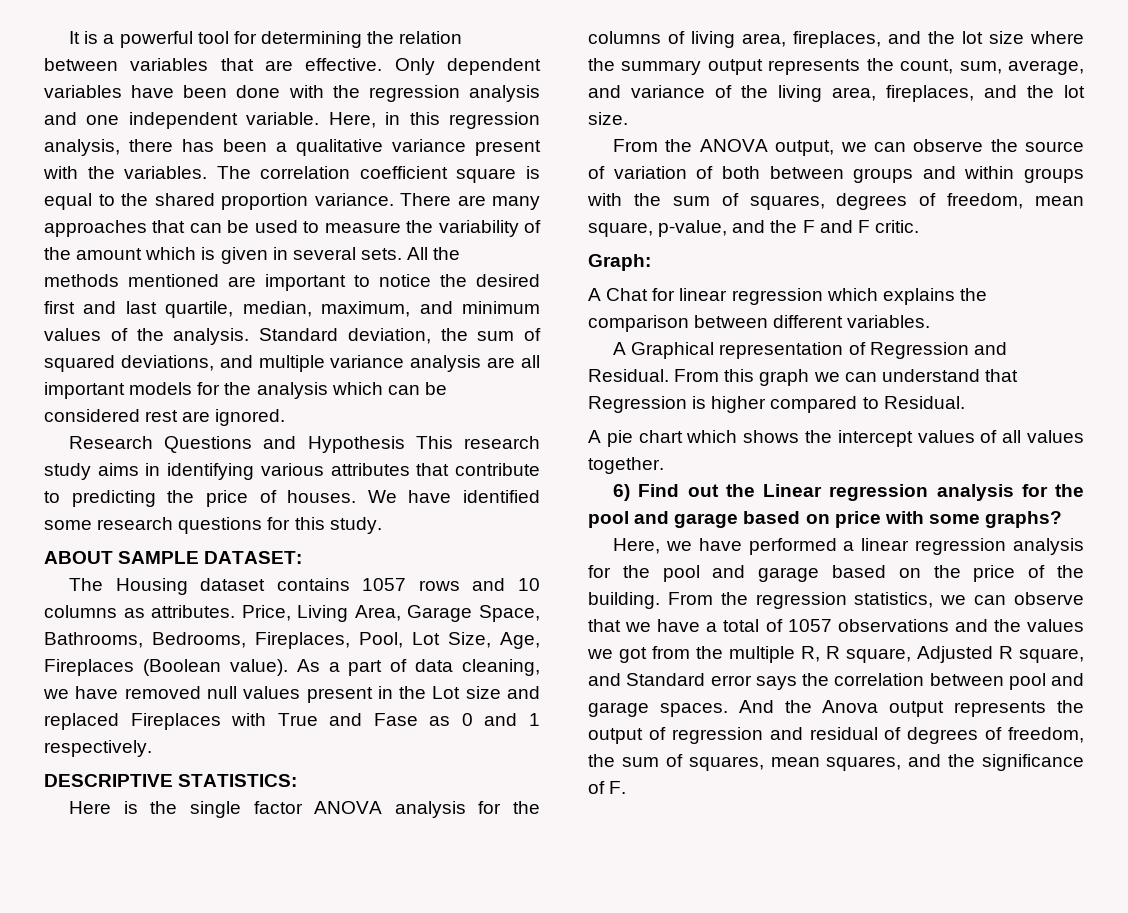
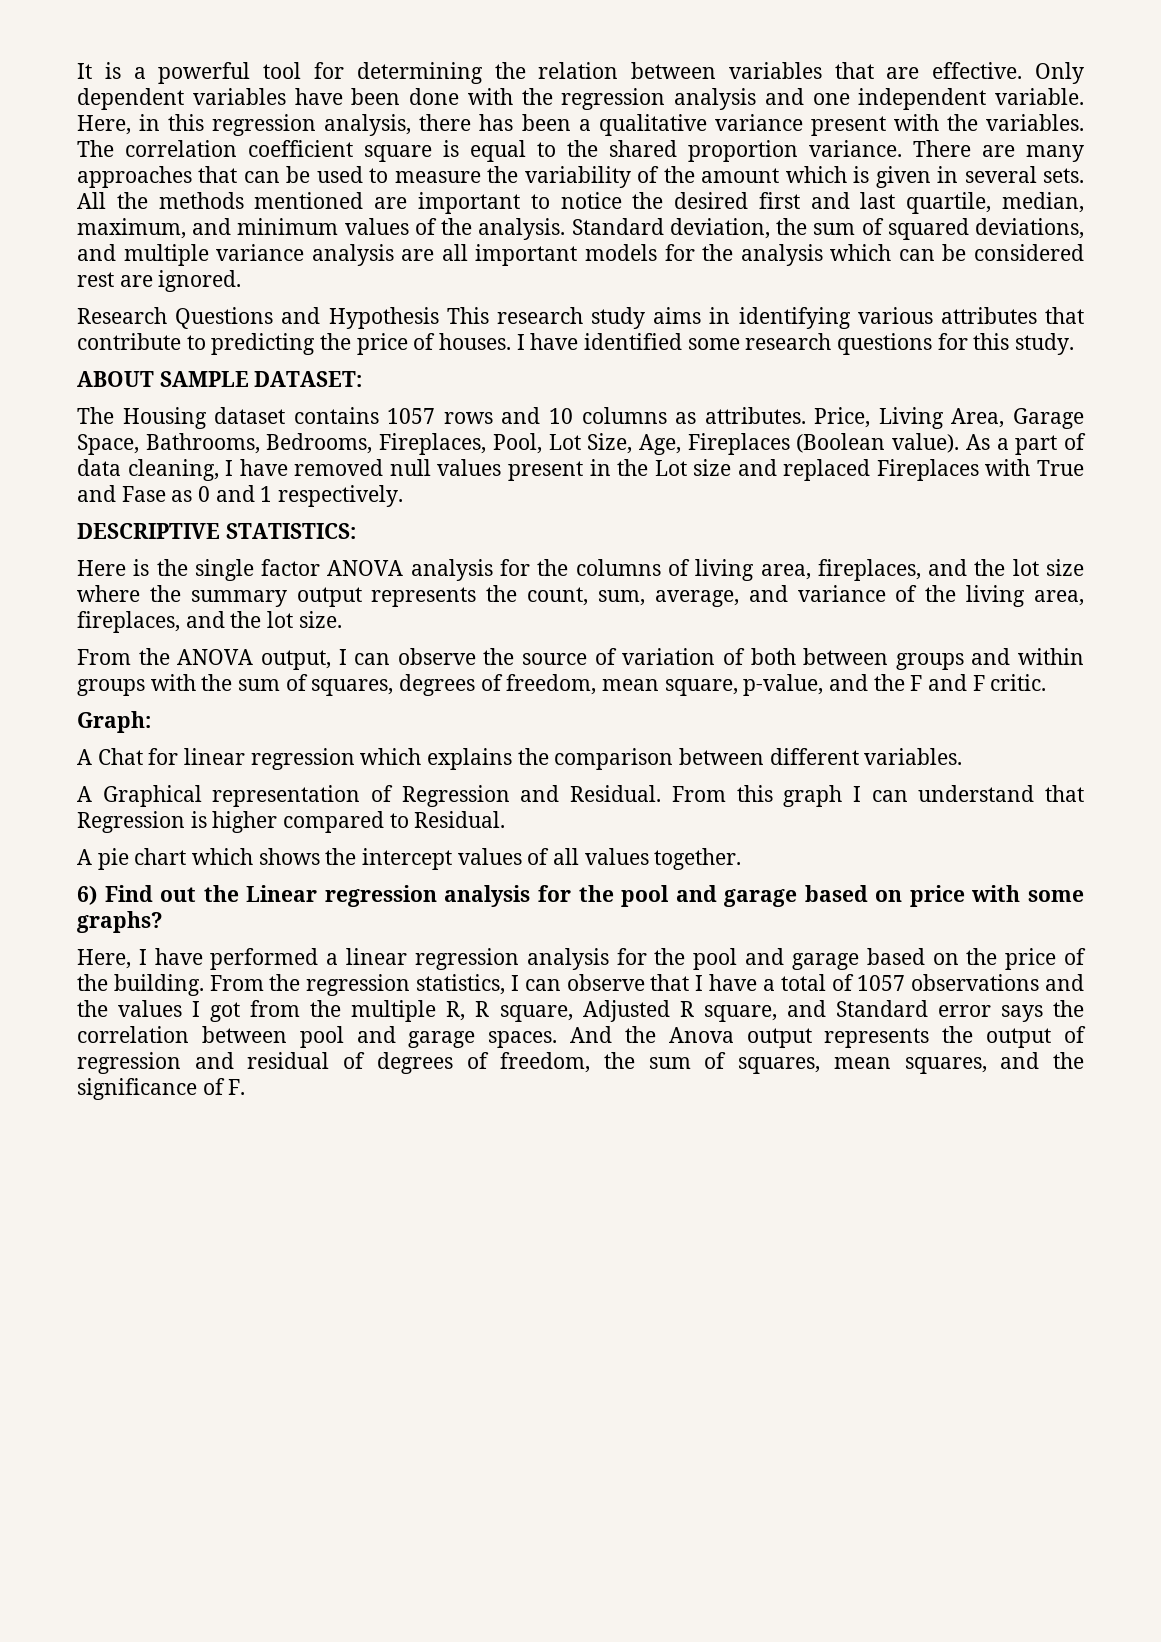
[367,490,397,503] We -> [516,334,525,350] I
[43,689,69,699] we -> [225,460,234,476] I
[840,142,867,152] we -> [338,649,347,665] I
[813,372,840,382] we -> [852,786,861,802] I
[665,541,692,551] we -> [138,949,147,965] I
[940,595,967,605] we -> [510,975,519,991] I
[625,622,652,632] we -> [695,975,704,991] I
[587,649,613,659] we -> [192,1001,201,1017] I

